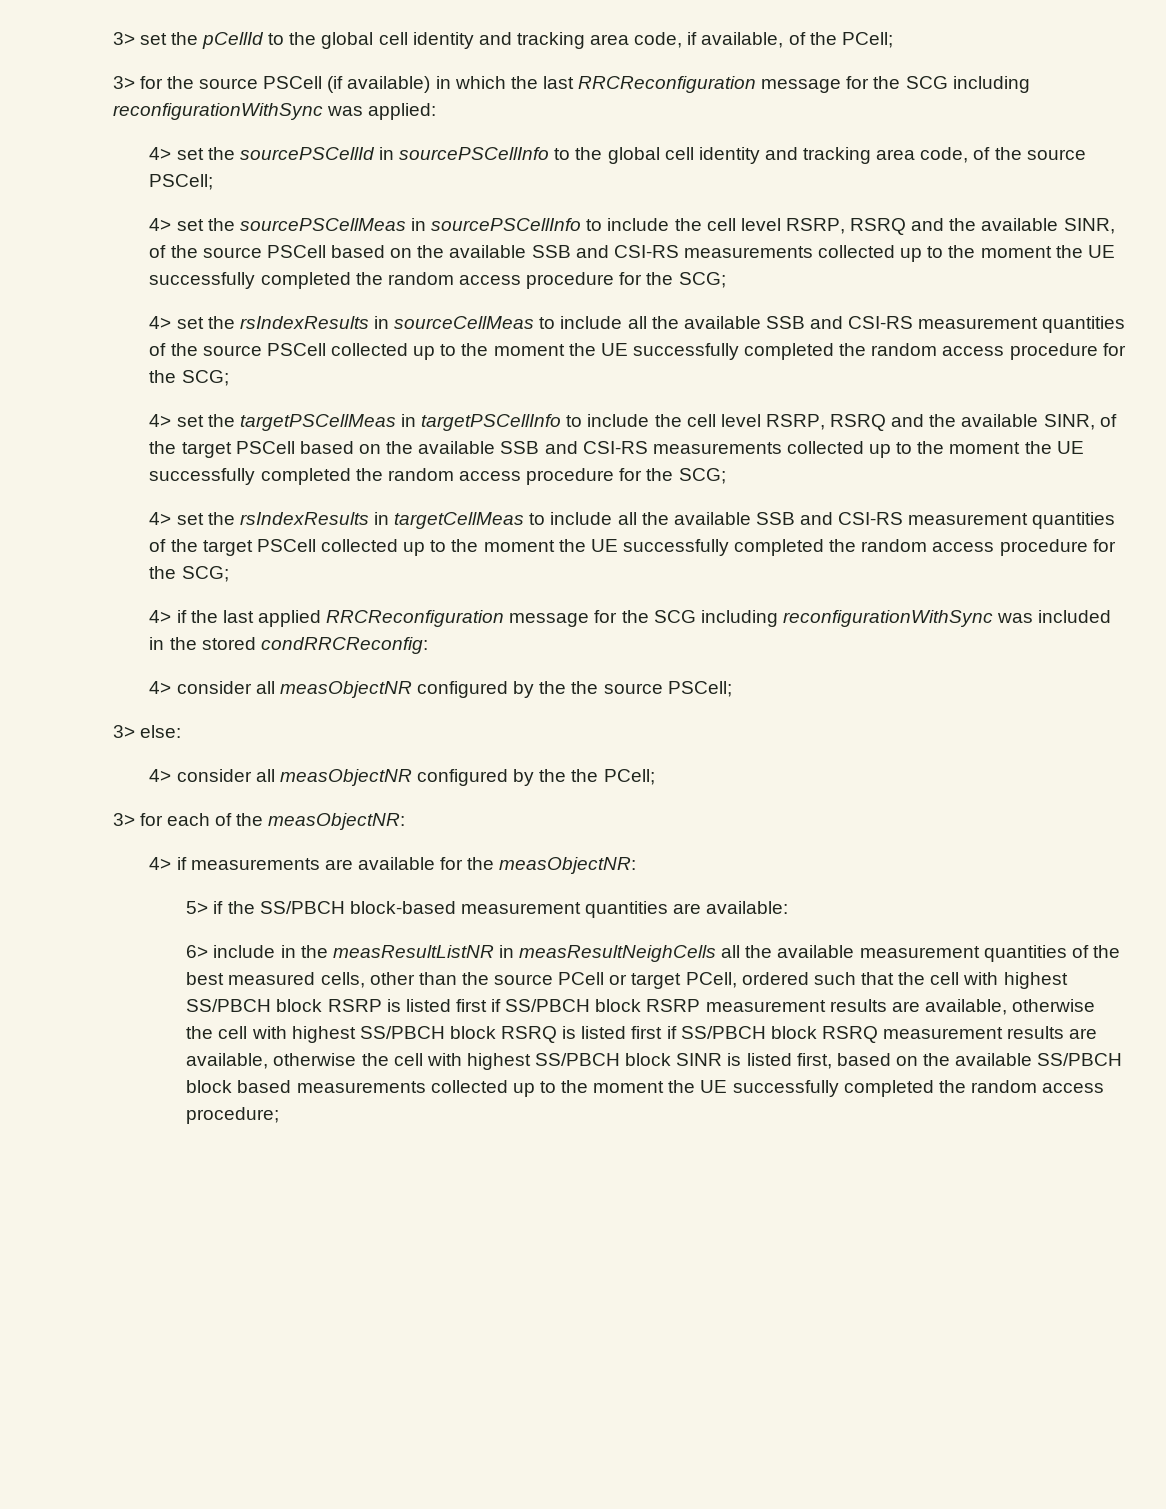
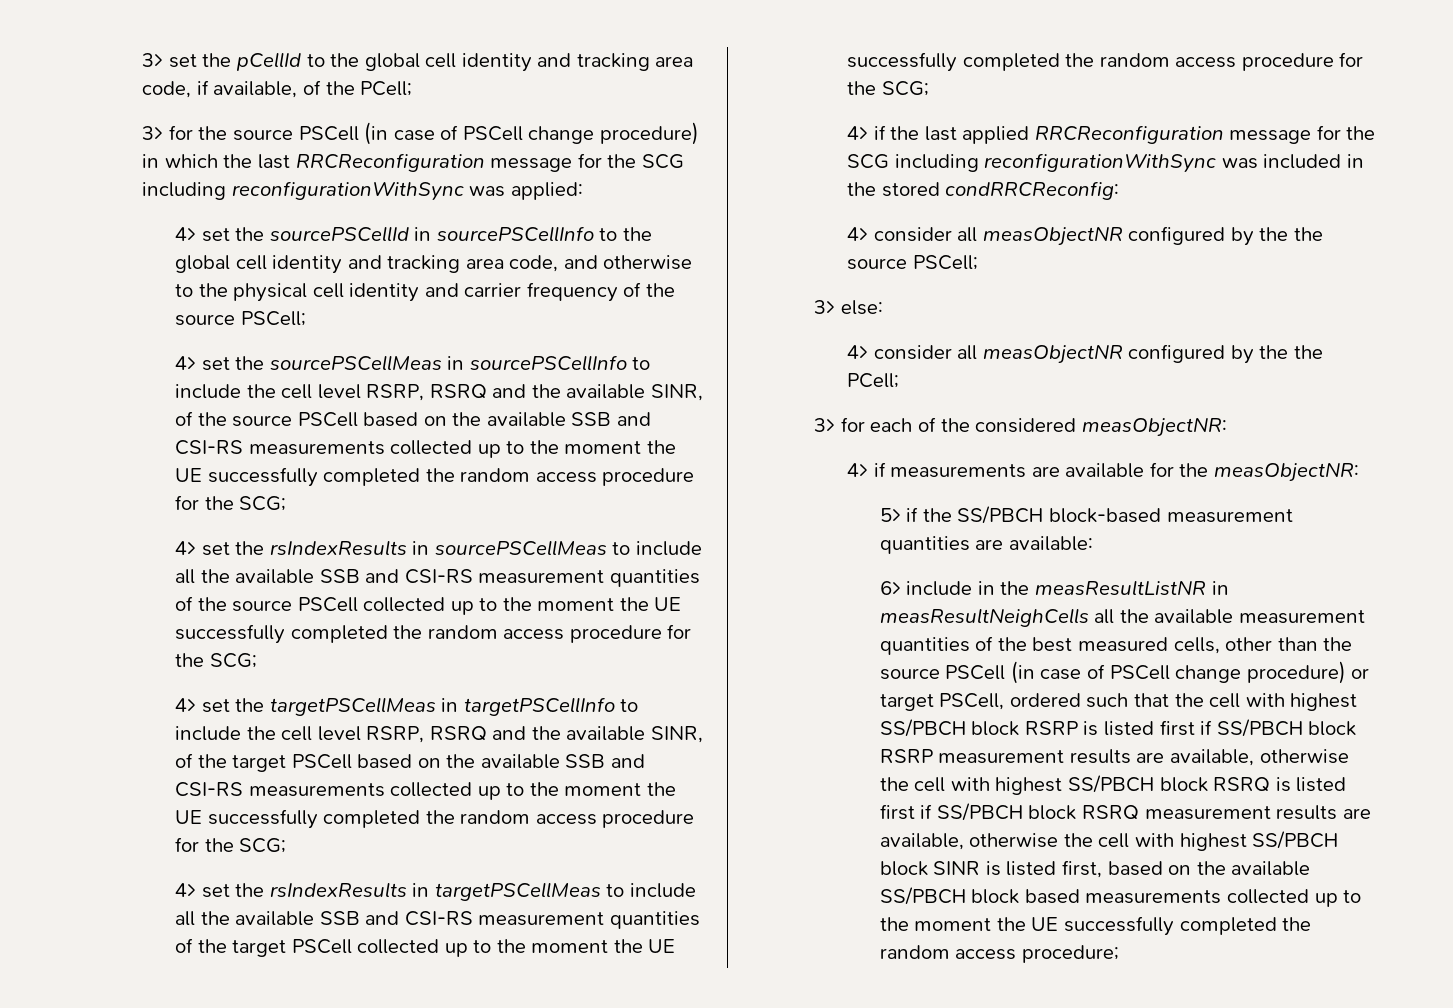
[327,76,431,93] (if available) -> [364,122,699,145] (in case of PSCell change procedure)
(969, 155) none -> [563,255,693,270] [175,282,618,302] and otherwise to the physical cell identity and carrier frequency
[394,316,535,329] sourceCellMeas -> [434,540,607,556] sourcePSCellMeas
[394,512,525,529] targetCellMeas -> [434,882,601,901] targetPSCellMeas
(264, 819) none -> [975,418,1077,433] considered
[558,972,605,985] PCell -> [945,661,1346,684] PSCell (in case of PSCell change procedure)
[685,972,737,988] PCell, -> [939,693,1005,710] PSCell,

